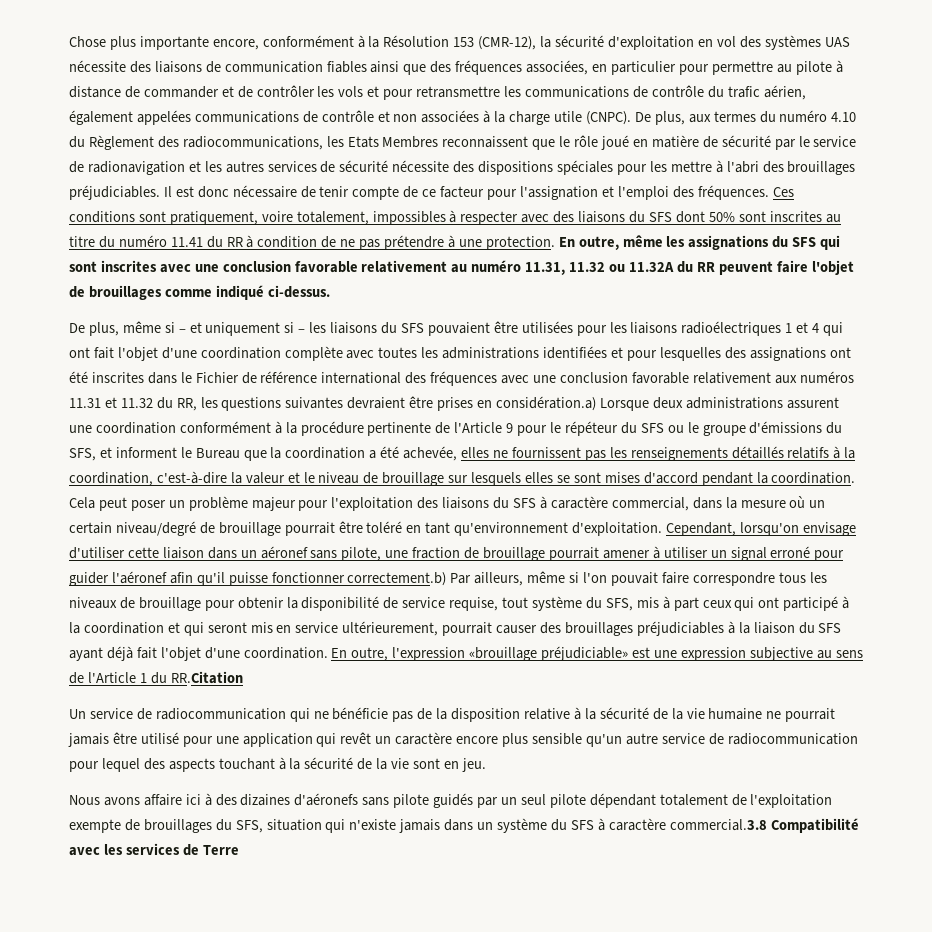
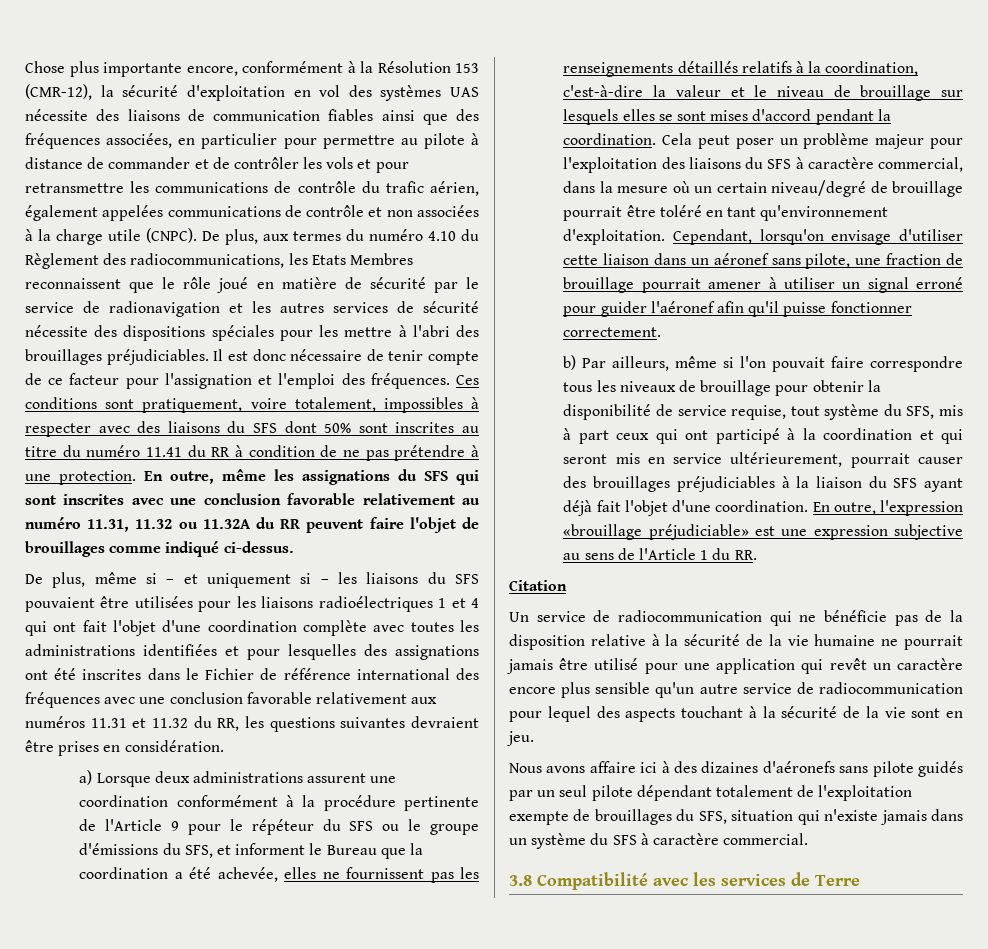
[495,396,596,411] considération.a) -> [124,740,224,752] [79,770,93,785] considération. // a)
[347,572,447,586] correctement.b) -> [563,327,662,337] [563,355,577,370] correctement. // b)
[170,671,243,684] RR.Citation -> [734,550,757,560] [509,580,567,591] RR. // Citation
[669,819,767,831] commercial.3.8 -> [723,833,809,845] [509,875,532,886] commercial. // 3.8

